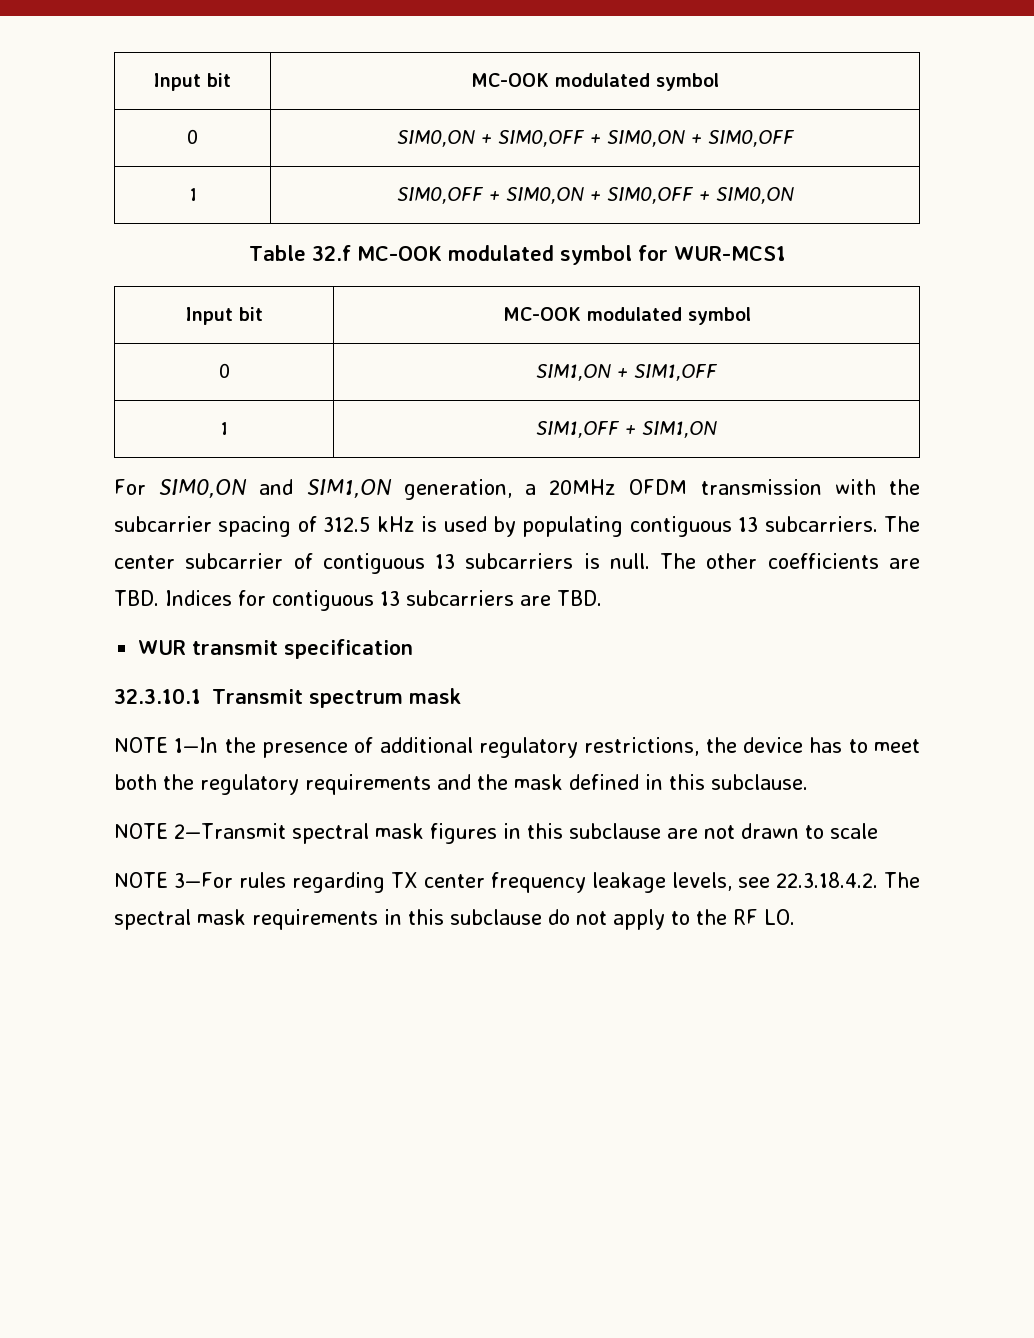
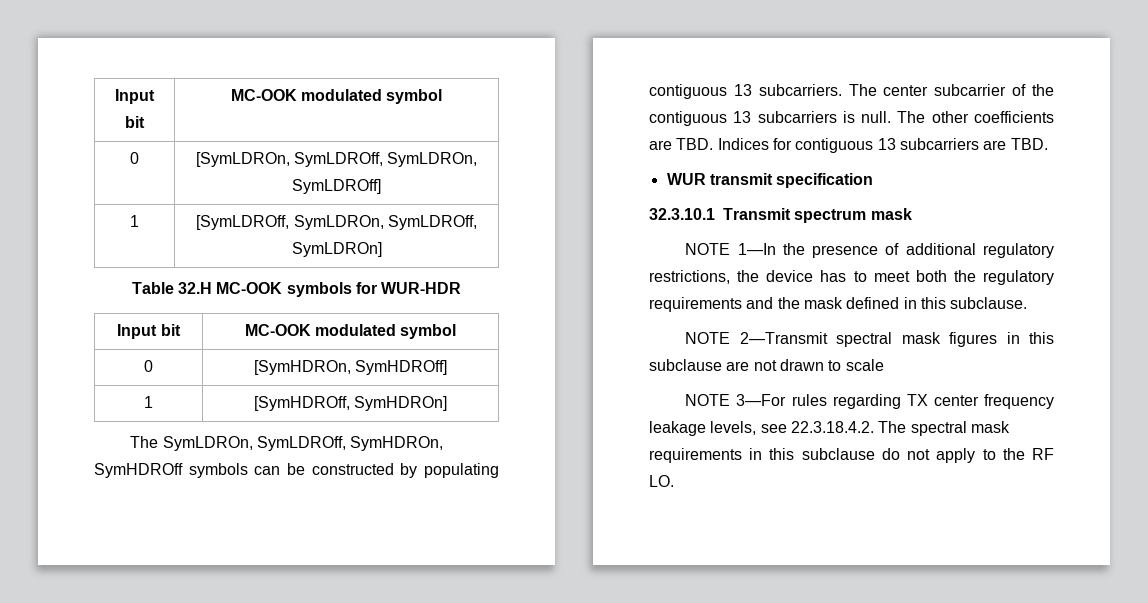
[154,73,231,91] [471,73,719,91] [187,129,198,144] [396,130,795,147] [188,188,197,201] [396,187,794,204] [248,245,786,265] [185,307,263,325] [502,307,751,325] [218,363,230,378] [536,364,718,381] [220,422,228,435] [536,421,717,438] [114,479,921,500] [114,516,487,537] Input bit | MC-OOK modulated symbol // 0 | SIM0,ON + SIM0,OFF + SIM0,ON + SIM0,OFF // 1 | SIM0,OFF + SIM0,ON + SIM0,OFF + SIM0,ON // Table 32.f MC-OOK modulated symbol for WUR-MCS1 // Input bit | MC-OOK modulated symbol // 0 | SIM1,ON + SIM1,OFF // 1 | SIM1,OFF + SIM1,ON // For SIM0,ON and SIM1,ON generation, a 20MHz OFDM transmission with the subcarrier spacing of 312.5 kHz is used -> [115,89,155,104] [125,116,145,128] [230,89,443,104] [130,152,139,164] [195,152,478,167] [292,179,381,194] [130,215,139,227] [196,215,477,230] [291,242,382,257] [131,282,462,297] [117,324,181,339] [244,324,457,339] [144,360,153,372] [253,360,448,375] [144,396,153,408] [253,396,448,411] [130,436,444,451] [94,463,394,478] Input bit | MC-OOK modulated symbol // 0 | [SymLDROn, SymLDROff, SymLDROn, SymLDROff] // 1 | [SymLDROff, SymLDROn, SymLDROff, SymLDROn] // Table 32.H MC-OOK symbols for WUR-HDR // Input bit | MC-OOK modulated symbol // 0 | [SymHDROn, SymHDROff] // 1 | [SymHDROff, SymHDROn] // The SymLDROn, SymLDROff, SymHDROn, SymHDROff symbols can be constructed
(313, 561) none -> [1032,84,1054,96] the

